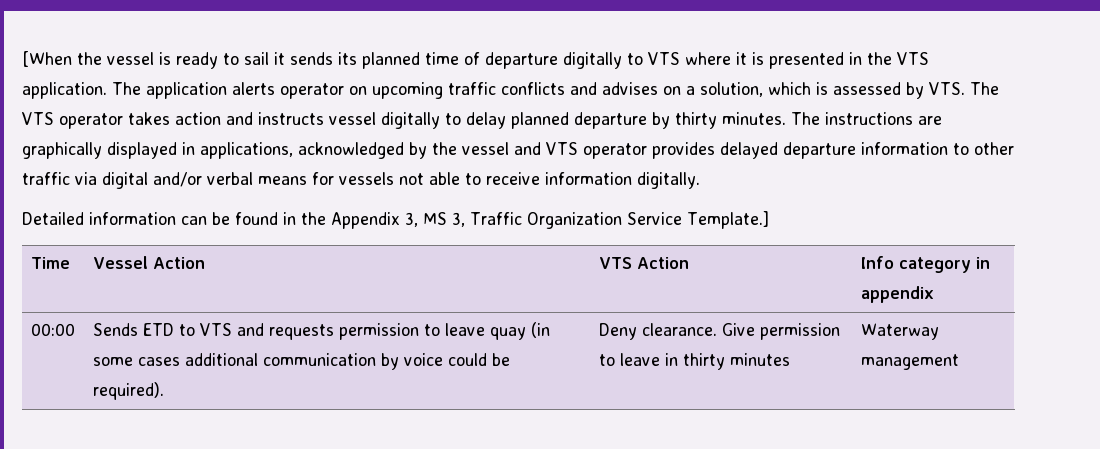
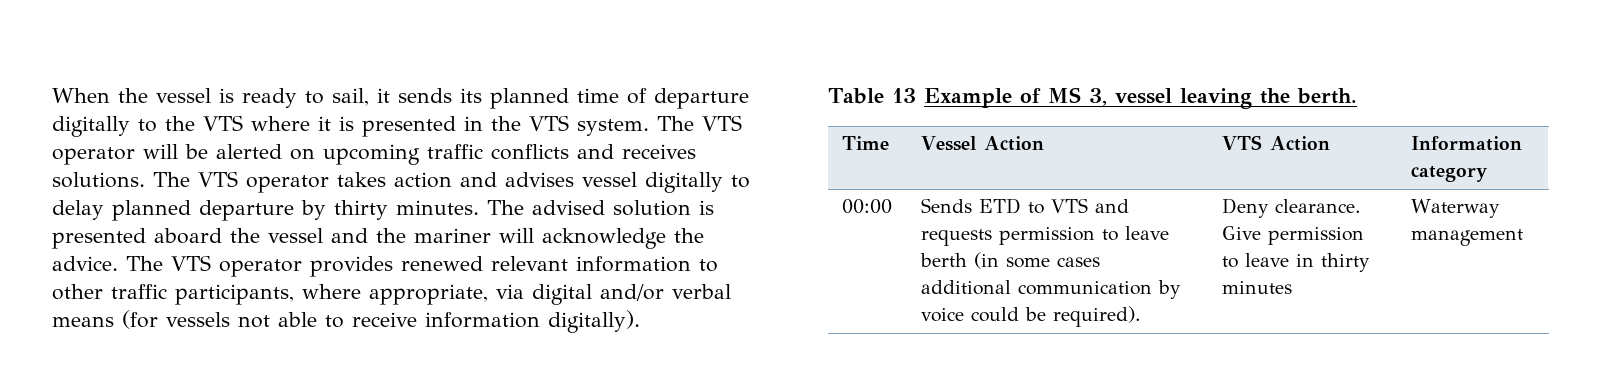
[22,51,72,67] [When -> [52,88,110,103] When
[244,52,269,65] sail -> [332,88,369,106] sail,
(643, 59) none -> [165,116,195,131] the
[22,82,344,99] application. The application alerts operator -> [577,115,742,136] [52,144,282,165] system. The VTS operator will be alerted
[602,82,965,99] advises on a solution, which is assessed by VTS. -> [622,144,696,159] [52,172,145,188] receives solutions.
[258,112,324,125] instructs -> [505,172,574,187] advises
[825,112,942,125] [22,142,541,159] instructions are graphically displayed in applications, acknowledged by the vessel and -> [532,200,714,216] [52,228,704,249] [52,256,163,271] advised solution is presented aboard the vessel and the mariner will acknowledge the advice. The
[720,142,856,159] delayed departure -> [401,256,568,271] renewed relevant
(70, 178) none -> [175,284,488,305] participants, where appropriate,
[312,172,334,185] for -> [122,310,158,329] (for
[637,172,700,189] [22,211,769,229] digitally. // Detailed information can be found in the Appendix 3, MS 3, Traffic Organization Service Template.] -> [548,310,640,333] [828,87,1357,109] digitally). // Table 13 Example of MS 3, vessel leaving the berth.
[860,256,894,269] Info -> [1411,136,1523,151] Information
[975,257,990,269] [860,286,934,303] in appendix -> (1489, 174) none
[489,327,526,340] quay -> [920,253,968,267] berth

